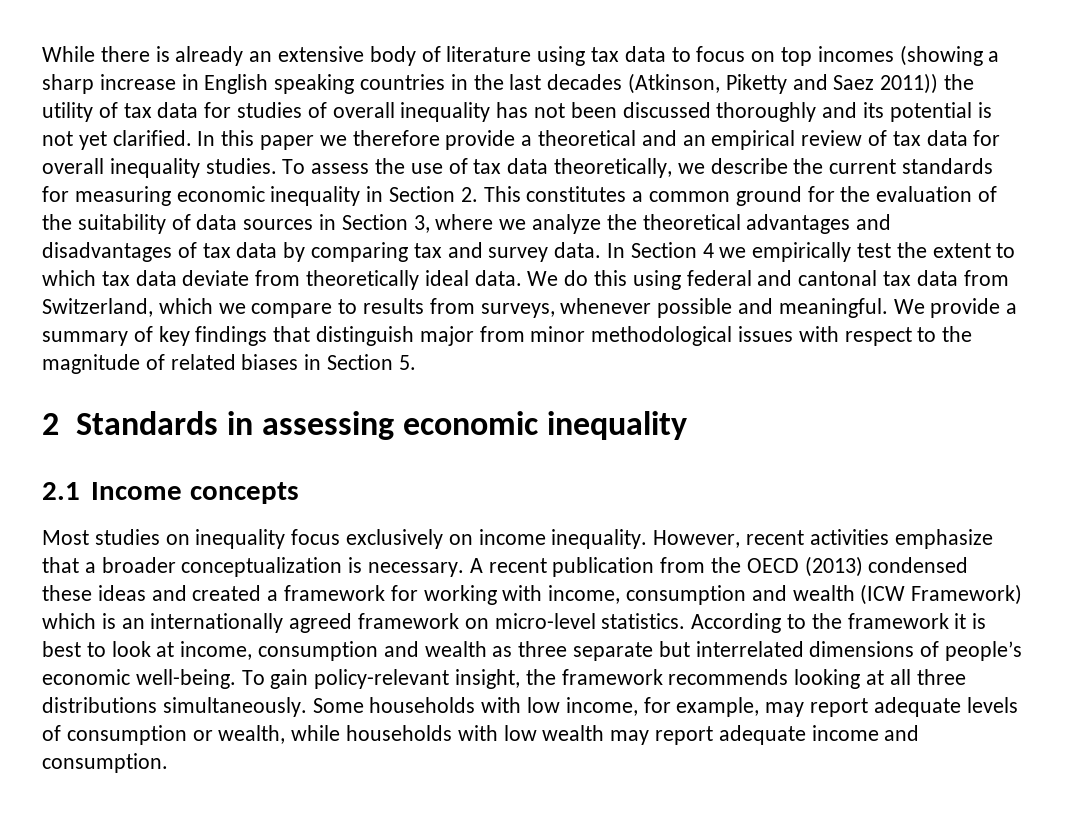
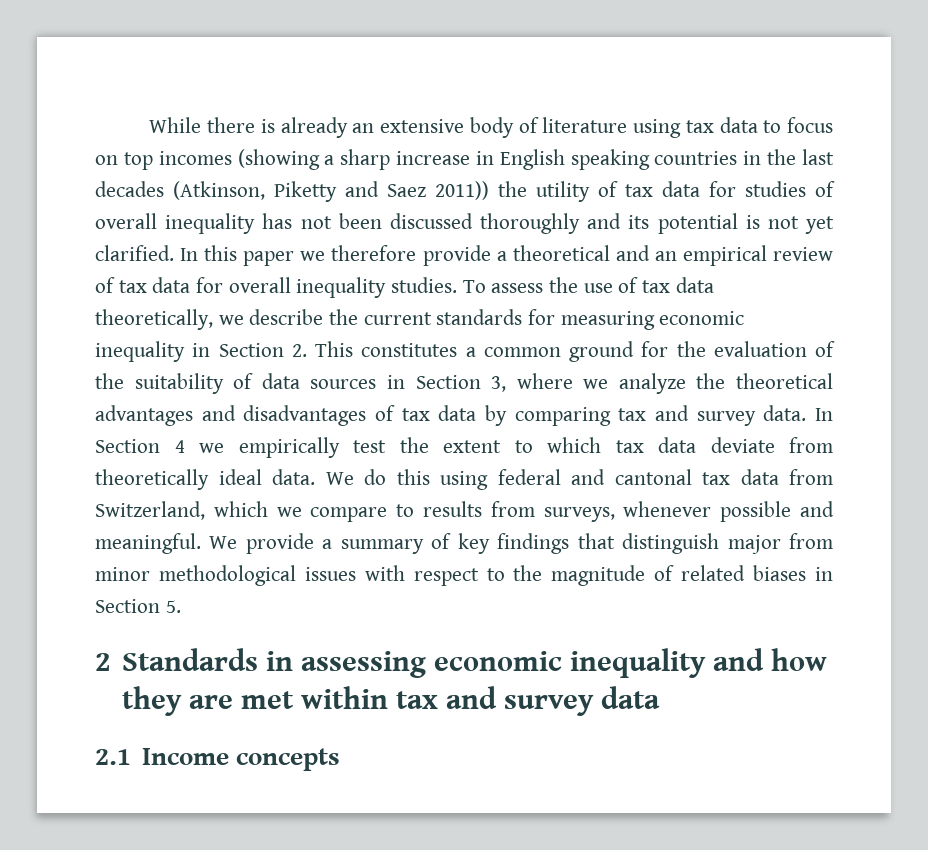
[42,482,299,504] [42,529,993,549] [42,556,969,577] [42,584,1023,605] [42,613,987,633] [42,641,1023,661] [42,669,966,689] [42,697,1018,717] [42,725,920,745] [42,753,168,773] // 2.1 Income concepts // Most studies on inequality focus exclusively on income inequality. However, recent activities emphasize that a broader conceptualization is necessary. A recent publication from the OECD (2013) condensed these ideas and created a framework for working with income, consumption and wealth (ICW Framework) which is an internationally agreed framework on micro-level statistics. According to the framework it is best to look at income, consumption and wealth as three separate but interrelated dimensions of people’s economic well-being. To gain policy-relevant insight, the framework recommends looking at all three distributions simultaneously. Some households with low income, for example, may report adequate levels of consumption or wealth, while households with low wealth may report adequate income and consumption. -> [712,648,827,671] [121,686,660,716] [95,748,340,771] and how they are met within tax and survey data // 2.1 Income concepts

